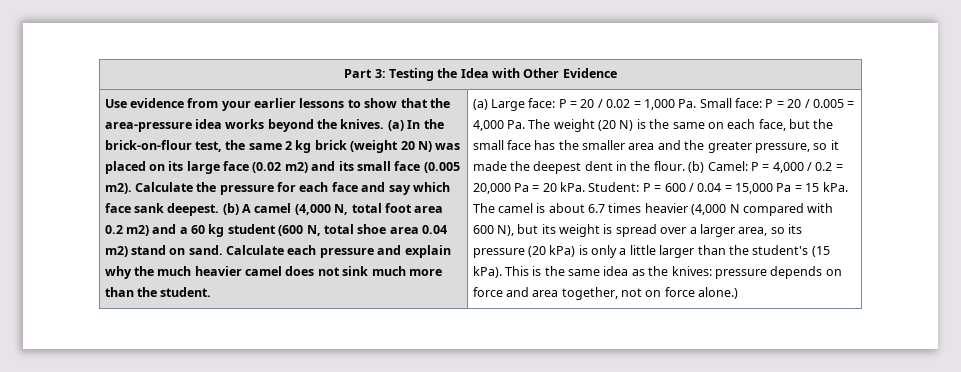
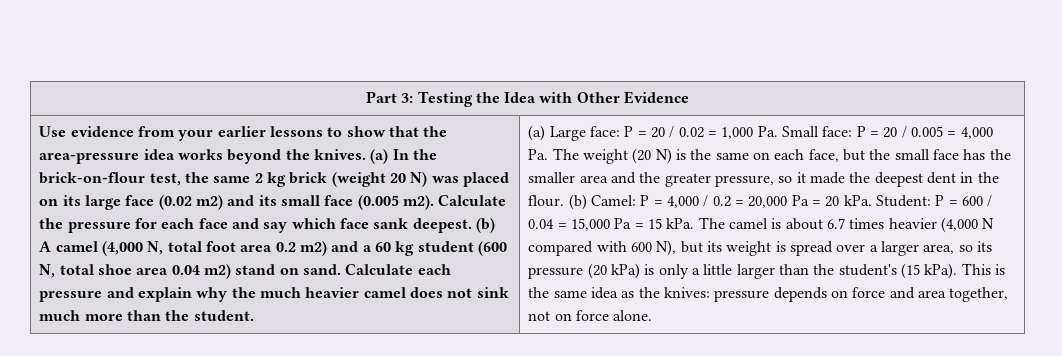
[698,287,739,299] alone.) -> [613,310,653,321] alone.

